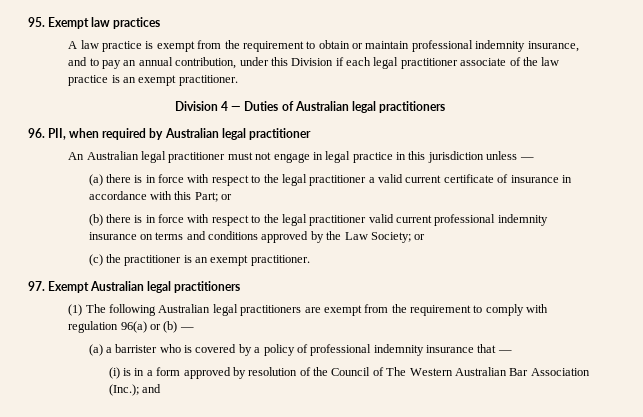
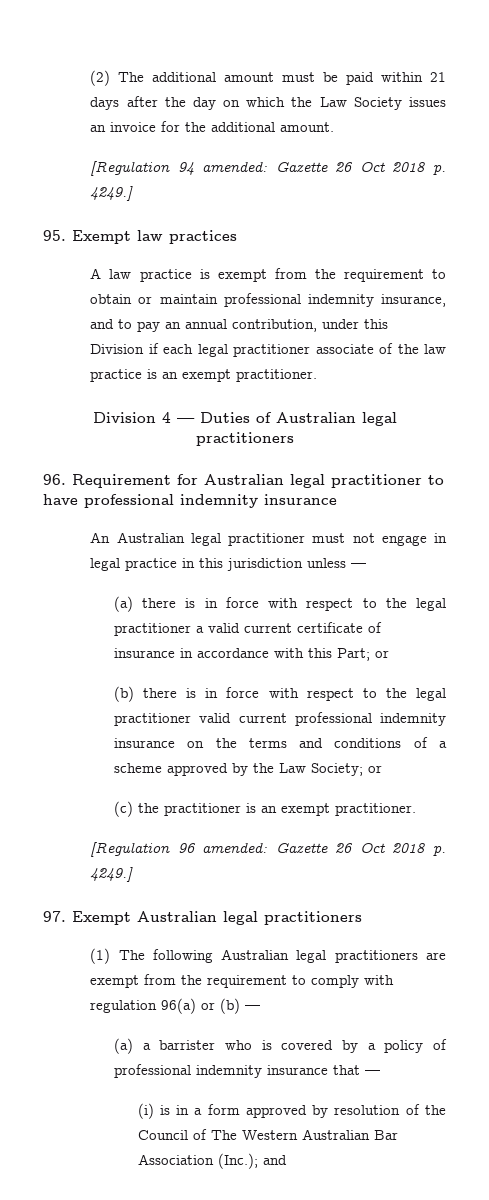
(28, 22) none -> [90,70,447,86] [90,96,446,110] [90,121,335,132] [90,161,446,176] [90,186,134,201] (2) The additional amount must be paid within 21 days after the day on which the Law Society issues an invoice for the additional amount. // [Regulation 94 amended: Gazette 26 Oct 2018 p. 4249.] //
[48,128,311,140] PII, when required by Australian legal practitioner -> [72,474,444,488] [43,494,337,508] Requirement for Australian legal practitioner to have professional indemnity insurance
(153, 237) none -> [215,738,237,748] the
(259, 235) none -> [413,737,447,748] [114,763,163,773] of a scheme
(310, 260) none -> [90,842,446,857] [90,867,134,882] // [Regulation 96 amended: Gazette 26 Oct 2018 p. 4249.]

